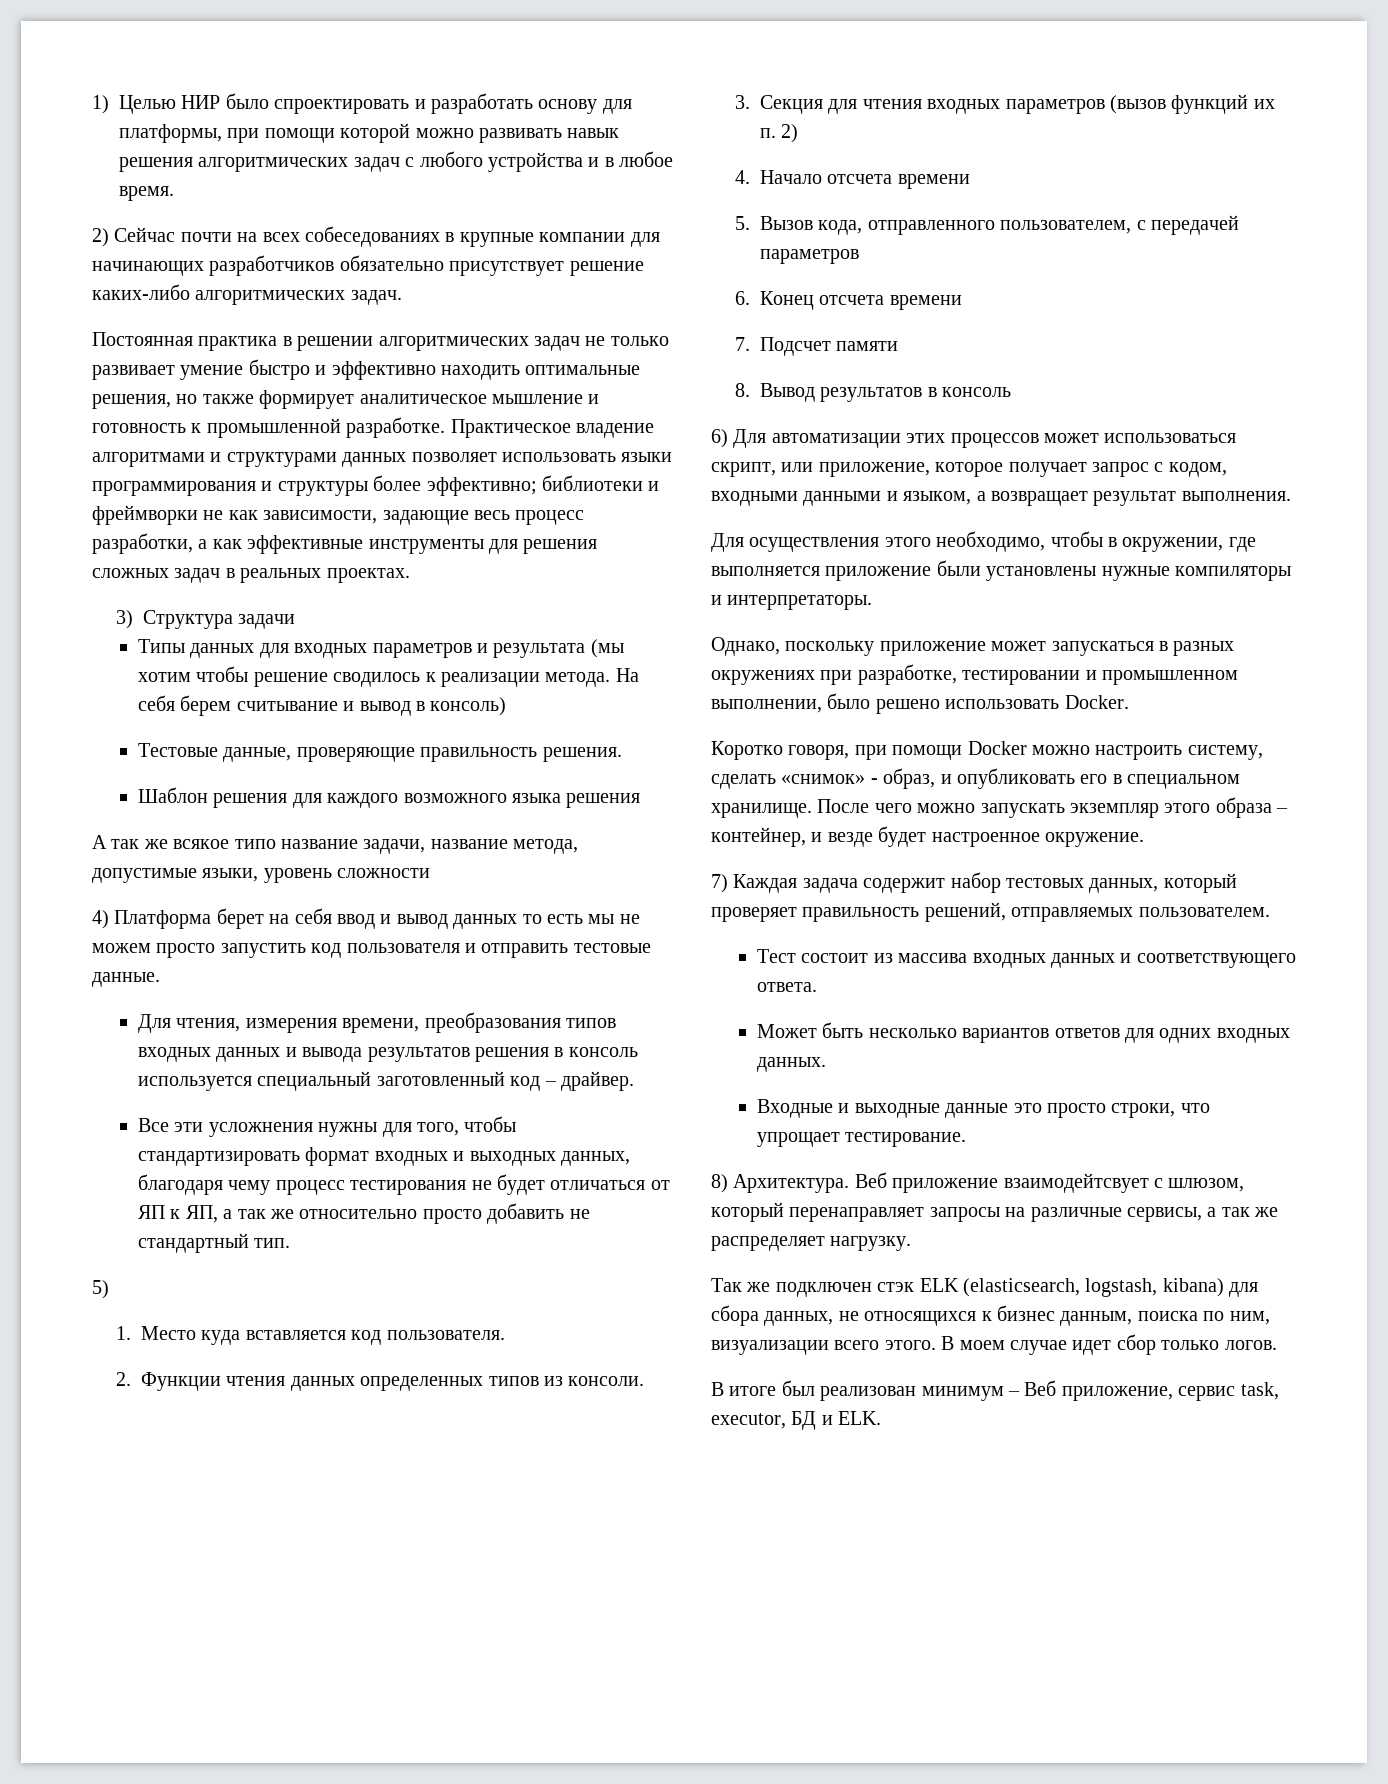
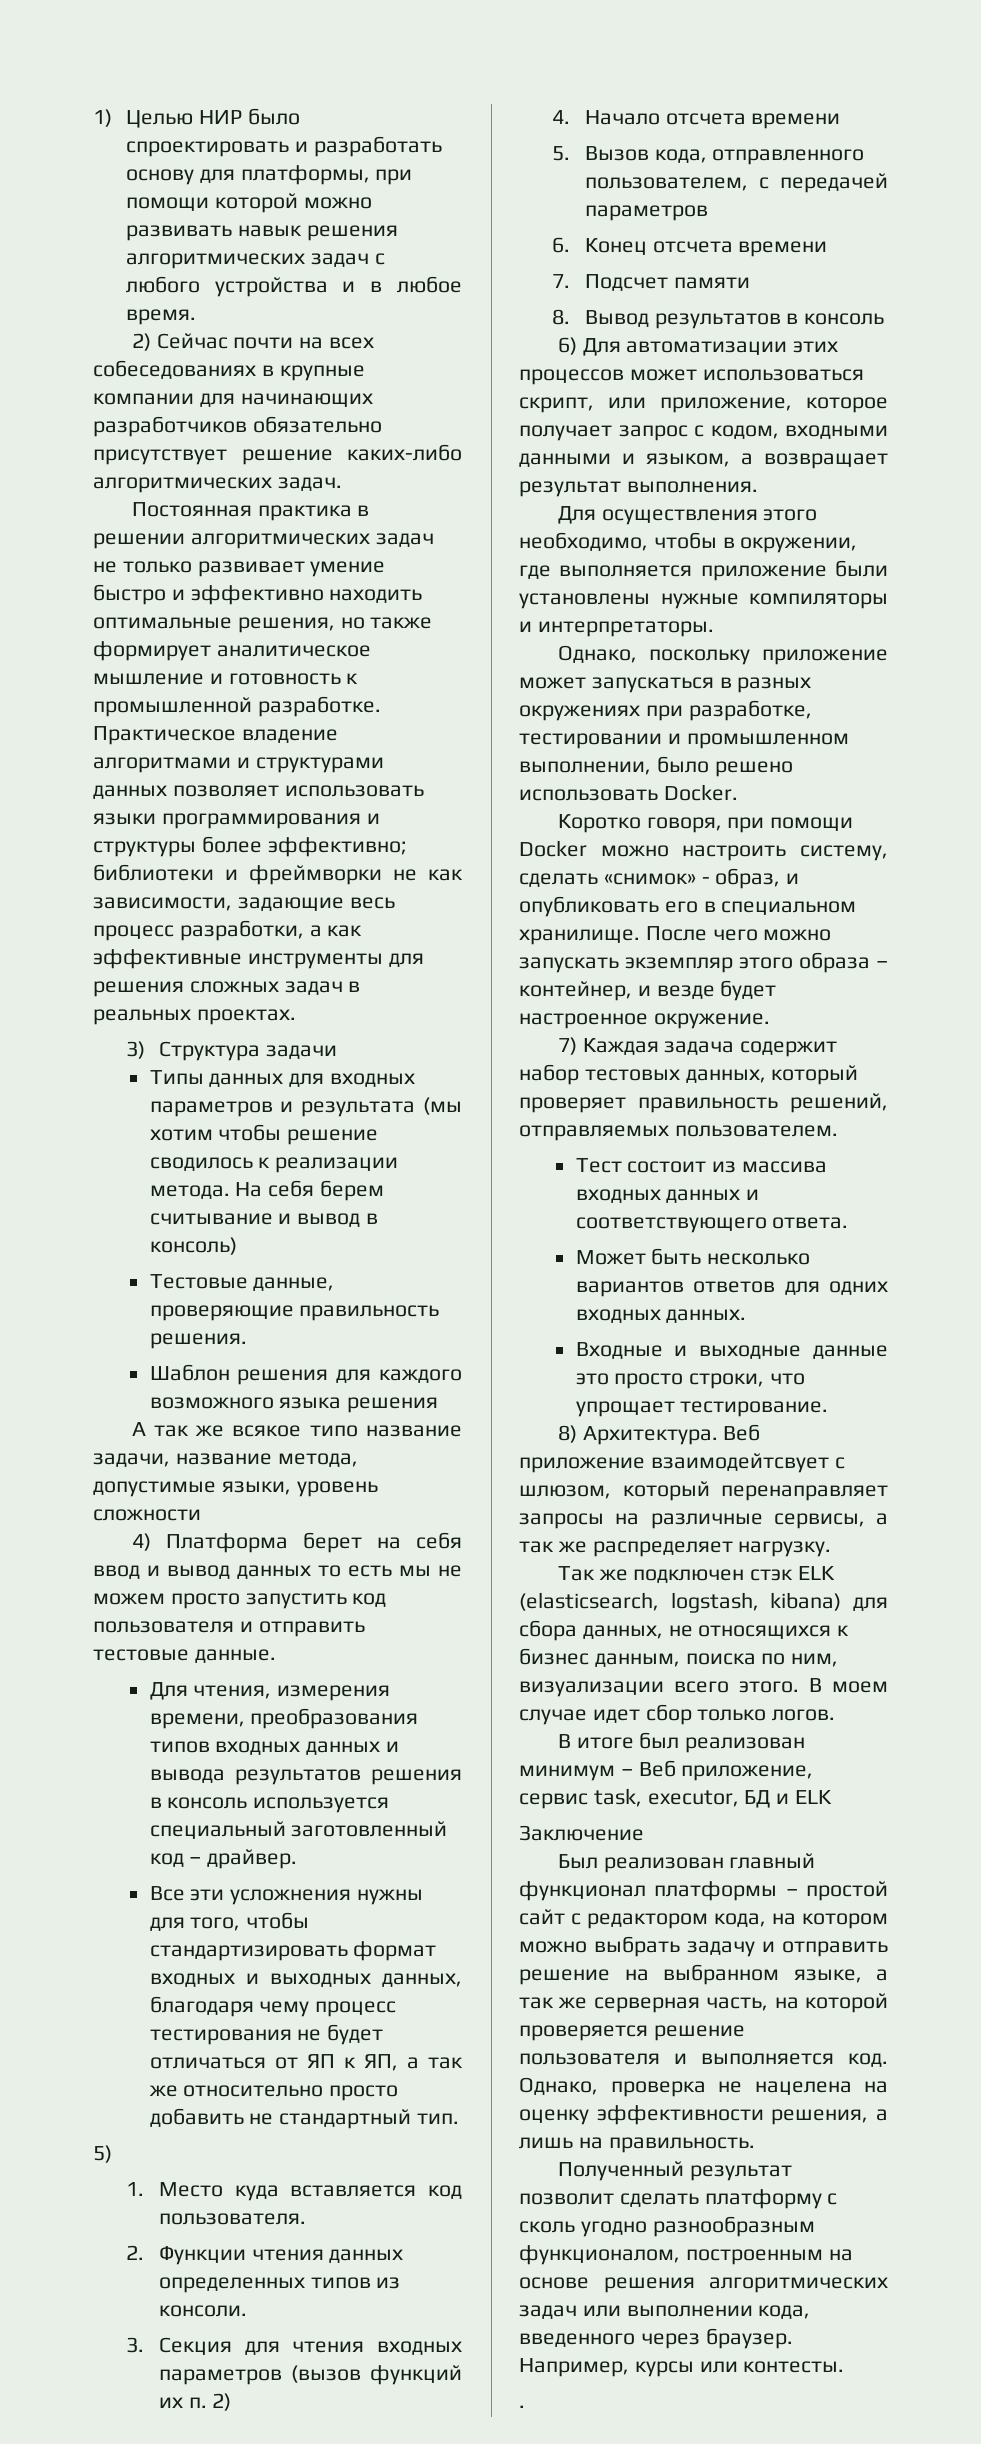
[838,1411,882,1425] ELK. -> [795,1790,833,1804] [519,1825,644,1841] [557,1853,816,1873] [519,1881,888,1901] [519,1909,888,1929] [519,1936,888,1957] [519,1964,888,1985] [519,1993,888,2013] [519,2025,745,2041] [519,2053,888,2067] [519,2077,888,2097] [519,2105,888,2125] [519,2137,755,2153] [557,2161,792,2181] [519,2189,838,2209] [519,2216,815,2237] [519,2245,853,2265] [519,2277,888,2293] [519,2305,811,2319] [519,2328,793,2349] [519,2358,845,2377] [519,2405,525,2408] ELK // Заключение // Был реализован главный функционал платформы – простой сайт с редактором кода, на котором можно выбрать задачу и отправить решение на выбранном языке, а так же серверная часть, на которой проверяется решение пользователя и выполняется код. Однако, проверка не нацелена на оценку эффективности решения, а лишь на правильность. // Полученный результат позволит сделать платформу с сколь угодно разнообразным функционалом, построенным на основе решения алгоритмических задач или выполнении кода, введенного через браузер. Например, курсы или контесты. // .

